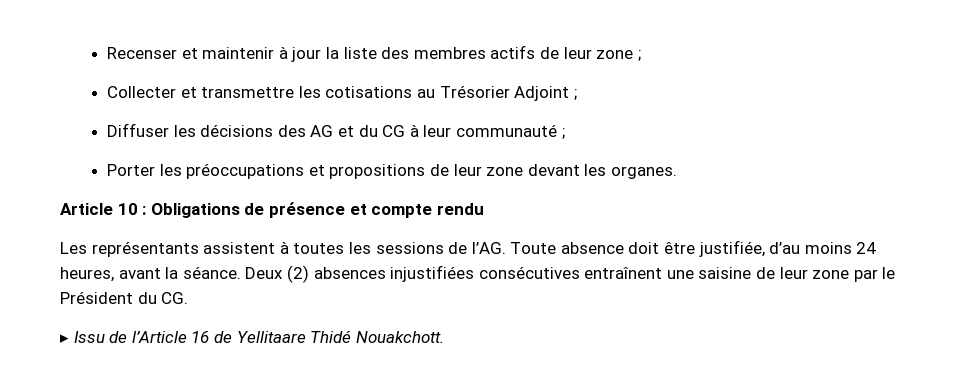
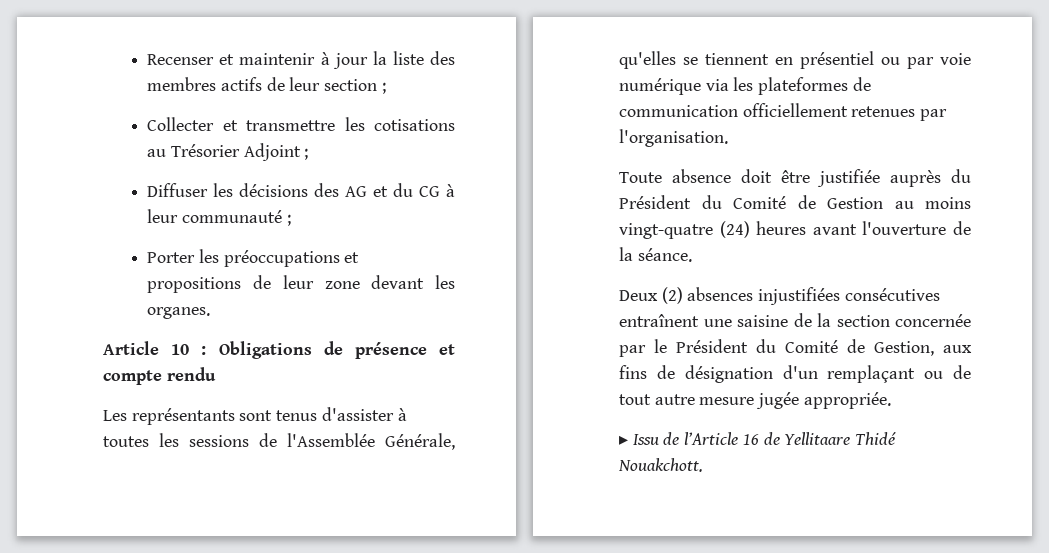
[596,50,634,59] zone -> [324,79,378,91] section
[203,242,276,254] assistent -> [239,407,394,421] sont tenus d'assister
[471,240,877,257] [60,267,161,282] l’AG. Toute absence doit être justifiée, d’au moins 24 heures, avant -> [287,433,455,450] [619,51,971,69] [619,77,871,95] [619,103,948,121] [619,129,728,147] [619,169,971,187] [619,195,971,209] [619,221,971,239] l'Assemblée Générale, qu'elles se tiennent en présentiel ou par voie numérique via les plateformes de communication officiellement retenues par l'organisation. // Toute absence doit être justifiée auprès du Président du Comité de Gestion au moins vingt-quatre (24) heures avant l'ouverture de
(241, 272) none -> (692, 255) //
[779,267,850,279] leur zone -> [817,313,971,327] la section concernée
[161,292,189,304] CG. -> [785,339,972,356] [619,365,971,383] [619,392,891,409] Comité de Gestion, aux fins de désignation d'un remplaçant ou de tout autre mesure jugée appropriée.

